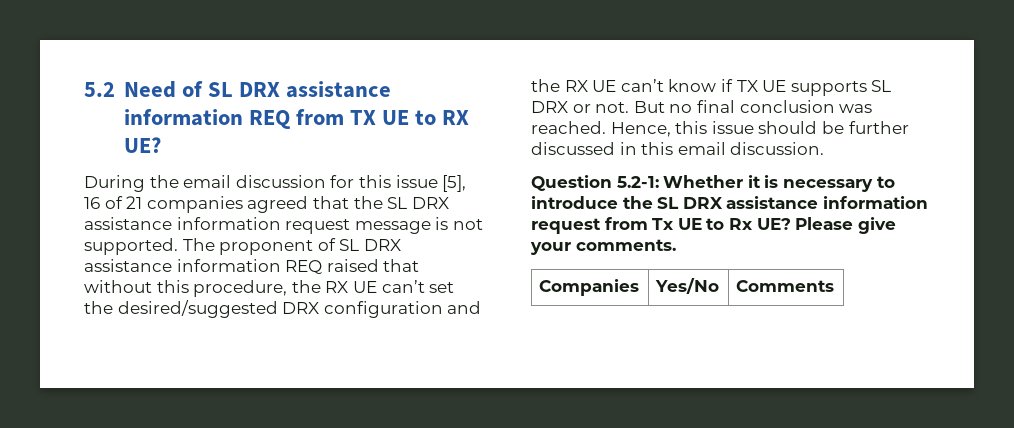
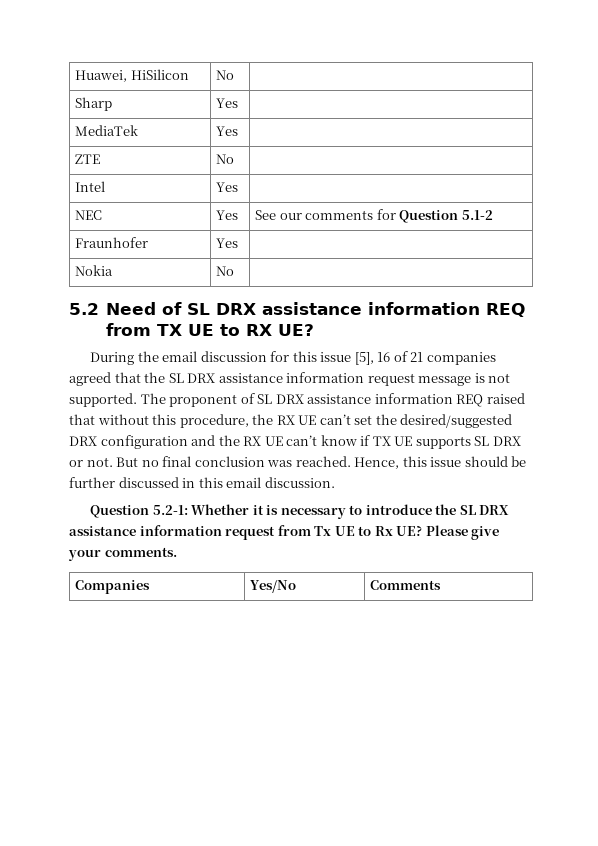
(84, 89) none -> [75,69,189,82] [216,70,235,80] [75,97,113,111] [216,98,239,108] [75,125,139,136] [216,126,239,136] [75,154,101,164] [216,154,235,164] [75,181,106,192] [216,182,239,192] [75,210,103,220] [216,210,239,220] [255,209,493,223] [75,237,149,248] [216,238,239,248] [75,265,114,276] [216,266,235,276] Huawei, HiSilicon | No | // Sharp | Yes | // MediaTek | Yes | // ZTE | No | // Intel | Yes | // NEC | Yes | See our comments for Question 5.1-2 // Fraunhofer | Yes | // Nokia | No | //

